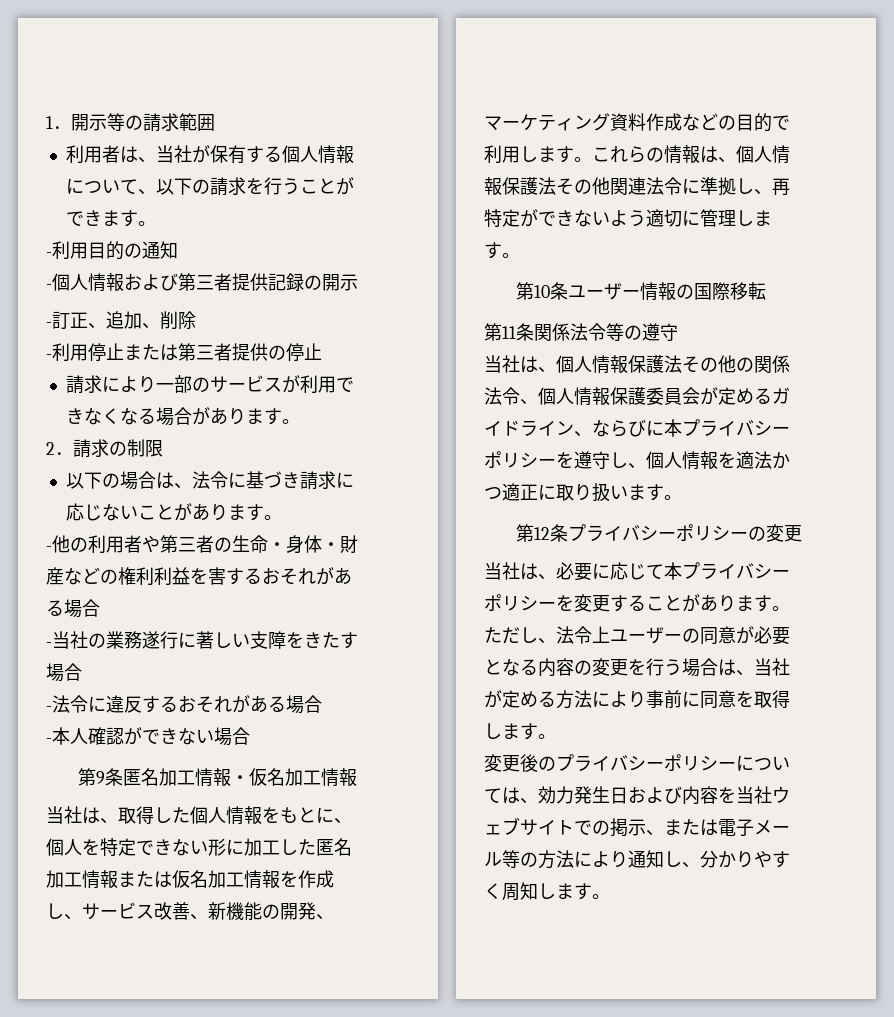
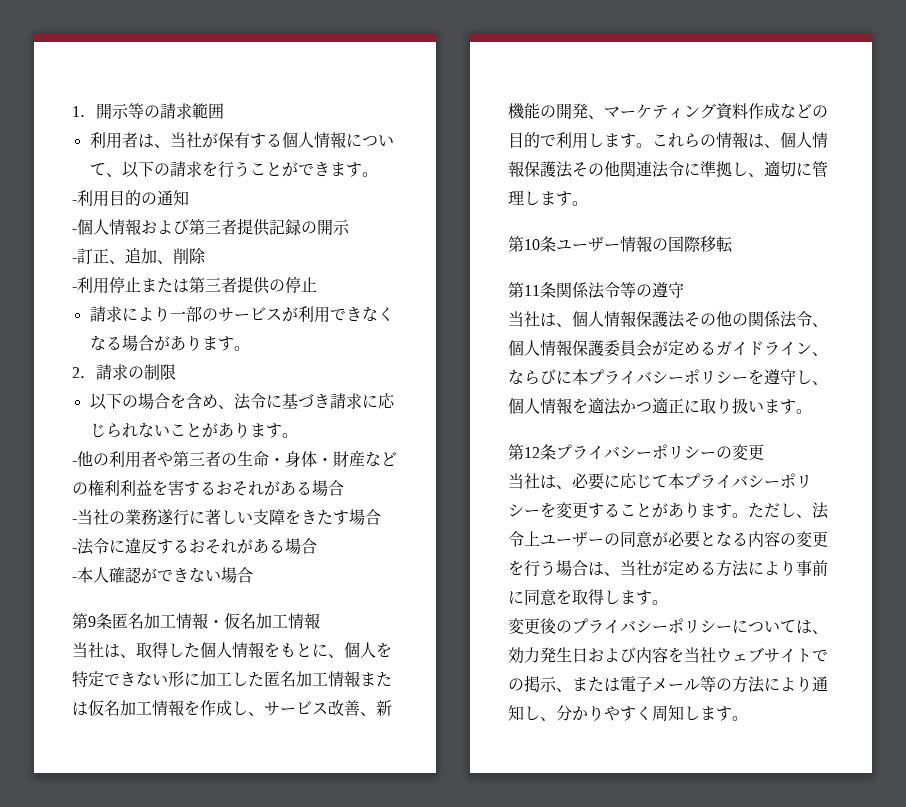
[155,472,174,489] は -> [169,393,218,409] を含め
(102, 512) none -> [105,423,138,438] られ
[772,178,790,196] [484,209,646,227] 再特定ができないよう -> (764, 175) none

